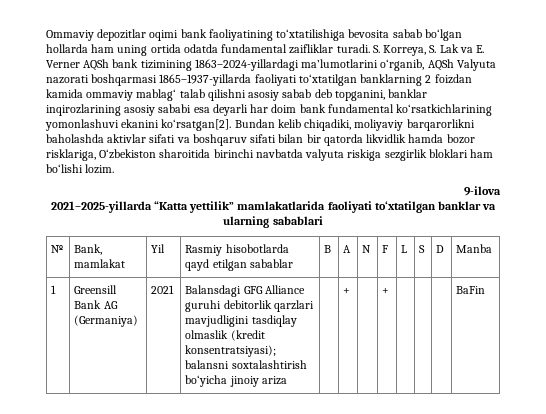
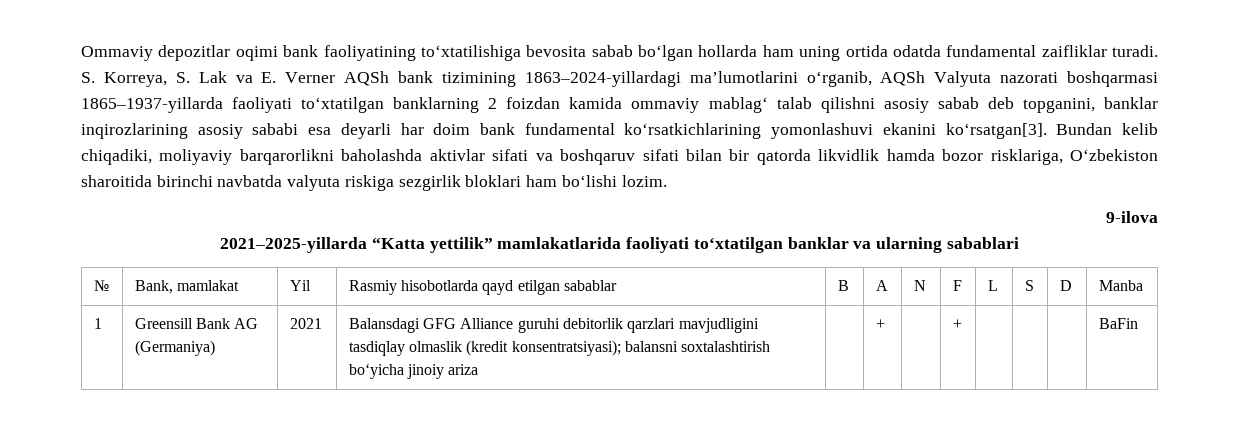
[161,119,232,131] ko‘rsatgan[2]. -> [945,123,1047,139] ko‘rsatgan[3].

